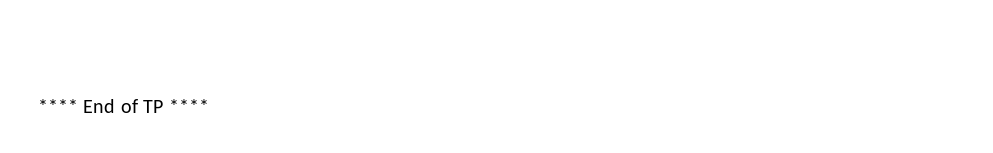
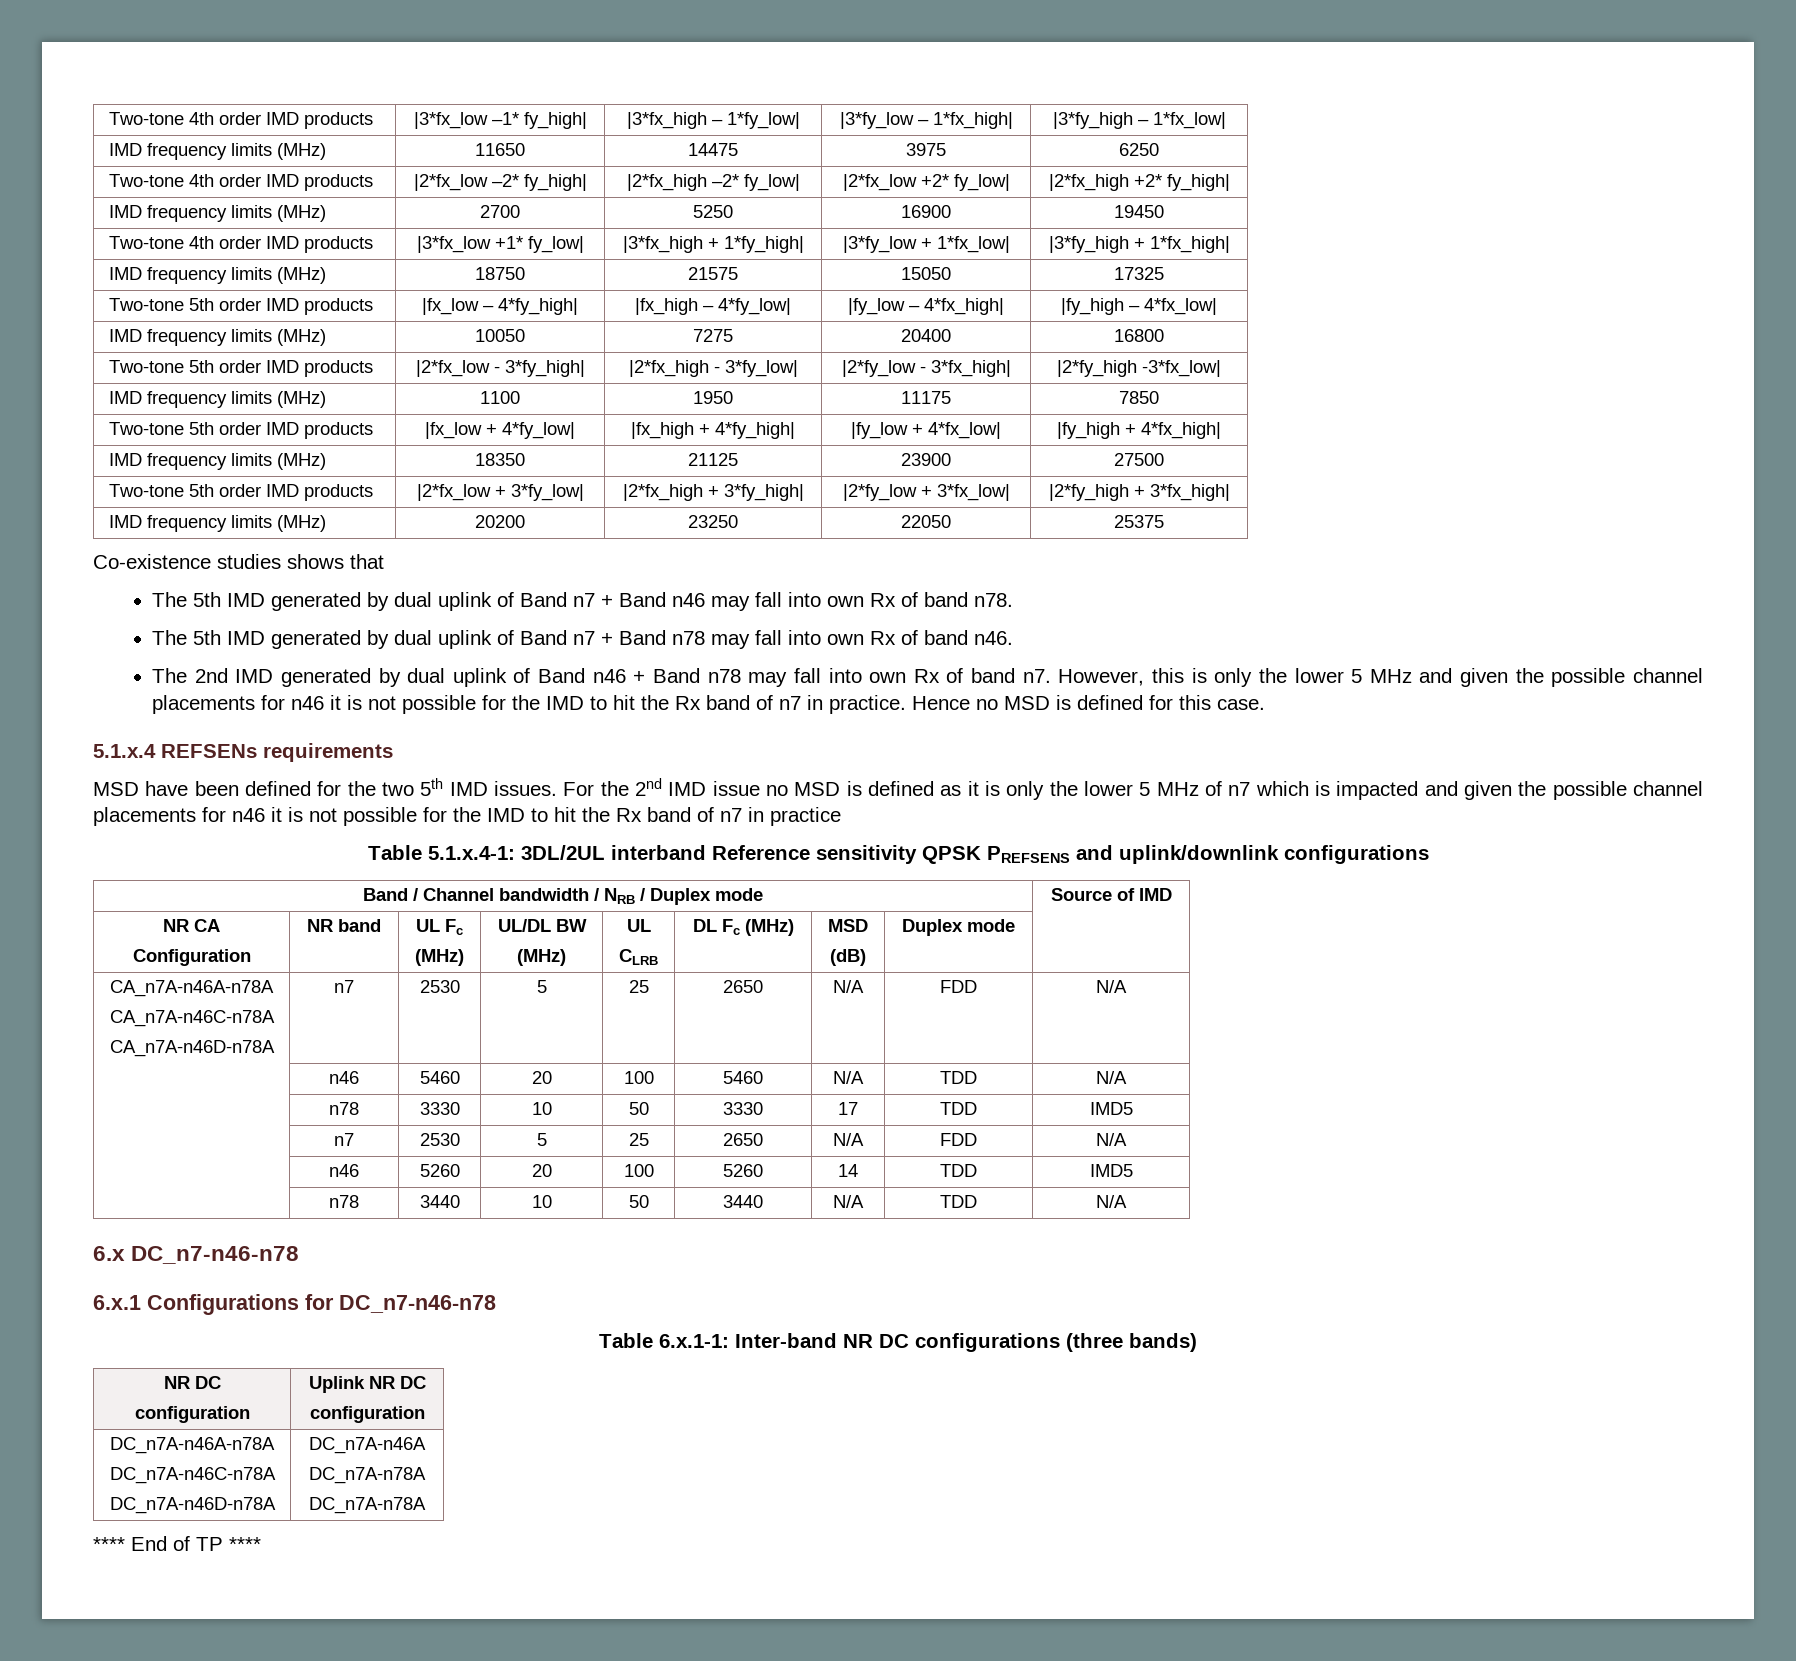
(38, 106) none -> [108,112,373,129] [413,112,587,129] [626,112,800,129] [839,112,1013,129] [1052,112,1226,129] [108,143,326,160] [474,143,525,156] [688,143,738,156] [906,143,946,156] [1119,143,1159,156] [108,174,373,191] [413,174,587,191] [626,174,800,191] [842,174,1010,191] [1048,174,1230,191] [108,205,326,222] [479,205,520,218] [693,205,733,218] [901,205,951,218] [1114,205,1164,218] [108,236,373,253] [416,236,584,253] [622,236,804,253] [842,236,1010,253] [1048,236,1230,253] [108,267,326,284] [474,267,525,280] [688,267,738,280] [901,267,951,280] [1114,267,1164,280] [108,298,373,315] [421,298,578,315] [635,298,791,315] [848,298,1004,315] [1061,298,1217,315] [108,329,326,346] [474,329,525,342] [693,329,733,342] [901,329,951,342] [1114,329,1164,342] [108,360,373,377] [415,360,585,377] [628,360,798,377] [841,360,1011,377] [1057,360,1221,377] [108,391,326,408] [479,391,520,404] [693,391,733,404] [901,391,951,404] [1119,391,1159,404] [108,422,373,439] [424,422,575,439] [631,422,795,439] [851,422,1001,439] [1057,422,1221,439] [108,453,326,470] [474,453,525,466] [688,453,738,466] [901,453,951,466] [1114,453,1164,466] [108,484,373,501] [416,484,584,501] [622,484,804,501] [842,484,1010,501] [1048,484,1230,501] [108,515,326,532] [474,515,525,528] [688,515,738,528] [901,515,951,528] [1114,515,1164,528] [93,554,384,569] [151,592,1013,611] [151,630,1013,649] [151,668,1704,687] [151,695,1265,714] [93,743,393,762] [93,778,1703,800] [93,807,841,826] [367,845,1429,864] [363,888,763,905] [1050,888,1172,901] [163,919,220,932] [132,949,251,966] [307,919,381,932] [415,919,463,935] [414,949,464,966] [497,919,587,932] [517,949,566,966] [626,919,651,932] [619,949,658,965] [692,919,794,936] [828,919,868,932] [830,949,866,966] [902,919,1015,936] [110,980,274,997] [109,1010,275,1027] [109,1040,275,1057] [334,980,354,993] [419,980,460,993] [536,980,547,993] [628,980,649,993] [723,980,763,993] [833,980,864,993] [940,980,977,993] [1096,980,1127,993] [329,1071,359,1084] [419,1071,460,1084] [531,1071,552,1084] [623,1071,654,1084] [723,1071,763,1084] [833,1071,864,1084] [940,1071,977,1084] [1096,1071,1127,1084] [329,1102,359,1115] [419,1102,460,1115] [531,1102,552,1115] [628,1102,649,1115] [723,1102,763,1115] [838,1102,858,1115] [940,1102,977,1115] [1089,1102,1133,1115] [334,1133,354,1146] [419,1133,460,1146] [536,1133,547,1146] [628,1133,649,1146] [723,1133,763,1146] [833,1133,864,1146] [940,1133,977,1146] [1096,1133,1127,1146] [329,1164,359,1177] [419,1164,460,1177] [531,1164,552,1177] [623,1164,654,1177] [723,1164,763,1177] [838,1164,858,1177] [940,1164,977,1177] [1089,1164,1133,1177] [329,1195,359,1208] [419,1195,460,1208] [531,1195,552,1208] [628,1195,649,1208] [723,1195,763,1208] [833,1195,864,1208] [940,1195,977,1208] [1096,1195,1127,1208] [93,1246,300,1264] [93,1294,496,1315] [599,1333,1197,1352] [163,1376,221,1389] [134,1406,250,1423] [308,1376,426,1393] [309,1406,425,1423] [110,1437,275,1454] [109,1467,276,1484] [109,1497,276,1514] [309,1437,426,1454] [309,1467,426,1484] [309,1497,426,1514] Two-tone 4th order IMD products | |3*fx_low –1* fy_high| | |3*fx_high – 1*fy_low| | |3*fy_low – 1*fx_high| | |3*fy_high – 1*fx_low| // IMD frequency limits (MHz) | 11650 | 14475 | 3975 | 6250 // Two-tone 4th order IMD products | |2*fx_low –2* fy_high| | |2*fx_high –2* fy_low| | |2*fx_low +2* fy_low| | |2*fx_high +2* fy_high| // IMD frequency limits (MHz) | 2700 | 5250 | 16900 | 19450 // Two-tone 4th order IMD products | |3*fx_low +1* fy_low| | |3*fx_high + 1*fy_high| | |3*fy_low + 1*fx_low| | |3*fy_high + 1*fx_high| // IMD frequency limits (MHz) | 18750 | 21575 | 15050 | 17325 // Two-tone 5th order IMD products | |fx_low – 4*fy_high| | |fx_high – 4*fy_low| | |fy_low – 4*fx_high| | |fy_high – 4*fx_low| // IMD frequency limits (MHz) | 10050 | 7275 | 20400 | 16800 // Two-tone 5th order IMD products | |2*fx_low - 3*fy_high| | |2*fx_high - 3*fy_low| | |2*fy_low - 3*fx_high| | |2*fy_high -3*fx_low| // IMD frequency limits (MHz) | 1100 | 1950 | 11175 | 7850 // Two-tone 5th order IMD products | |fx_low + 4*fy_low| | |fx_high + 4*fy_high| | |fy_low + 4*fx_low| | |fy_high + 4*fx_high| // IMD frequency limits (MHz) | 18350 | 21125 | 23900 | 27500 // Two-tone 5th order IMD products | |2*fx_low + 3*fy_low| | |2*fx_high + 3*fy_high| | |2*fy_low + 3*fx_low| | |2*fy_high + 3*fx_high| // IMD frequency limits (MHz) | 20200 | 23250 | 22050 | 25375 // Co-existence studies shows that // The 5th IMD generated by dual uplink of Band n7 + Band n46 may fall into own Rx of band n78. // The 5th IMD generated by dual uplink of Band n7 + Band n78 may fall into own Rx of band n46. // The 2nd IMD generated by dual uplink of Band n46 + Band n78 may fall into own Rx of band n7. However, this is only the lower 5 MHz and given the possible channel placements for n46 it is not possible for the IMD to hit the Rx band of n7 in practice. Hence no MSD is defined for this case. // 5.1.x.4 REFSENs requirements // MSD have been defined for the two 5th IMD issues. For the 2nd IMD issue no MSD is defined as it is only the lower 5 MHz of n7 which is impacted and given the possible channel placements for n46 it is not possible for the IMD to hit the Rx band of n7 in practice // Table 5.1.x.4-1: 3DL/2UL interband Reference sensitivity QPSK PREFSENS and uplink/downlink configurations // Band / Channel bandwidth / NRB / Duplex mode | Source of IMD // NR CA // Configuration | NR band | UL Fc // (MHz) | UL/DL BW // (MHz) | UL // CLRB | DL Fc (MHz) | MSD // (dB) | Duplex mode | // CA_n7A-n46A-n78A // CA_n7A-n46C-n78A // CA_n7A-n46D-n78A | n7 | 2530 | 5 | 25 | 2650 | N/A | FDD | N/A // | n46 | 5460 | 20 | 100 | 5460 | N/A | TDD | N/A // | n78 | 3330 | 10 | 50 | 3330 | 17 | TDD | IMD5 // | n7 | 2530 | 5 | 25 | 2650 | N/A | FDD | N/A // | n46 | 5260 | 20 | 100 | 5260 | 14 | TDD | IMD5 // | n78 | 3440 | 10 | 50 | 3440 | N/A | TDD | N/A // 6.x DC_n7-n46-n78 // 6.x.1 Configurations for DC_n7-n46-n78 // Table 6.x.1-1: Inter-band NR DC configurations (three bands) // NR DC // configuration | Uplink NR DC // configuration // DC_n7A-n46A-n78A // DC_n7A-n46C-n78A // DC_n7A-n46D-n78A | DC_n7A-n46A // DC_n7A-n78A // DC_n7A-n78A //

